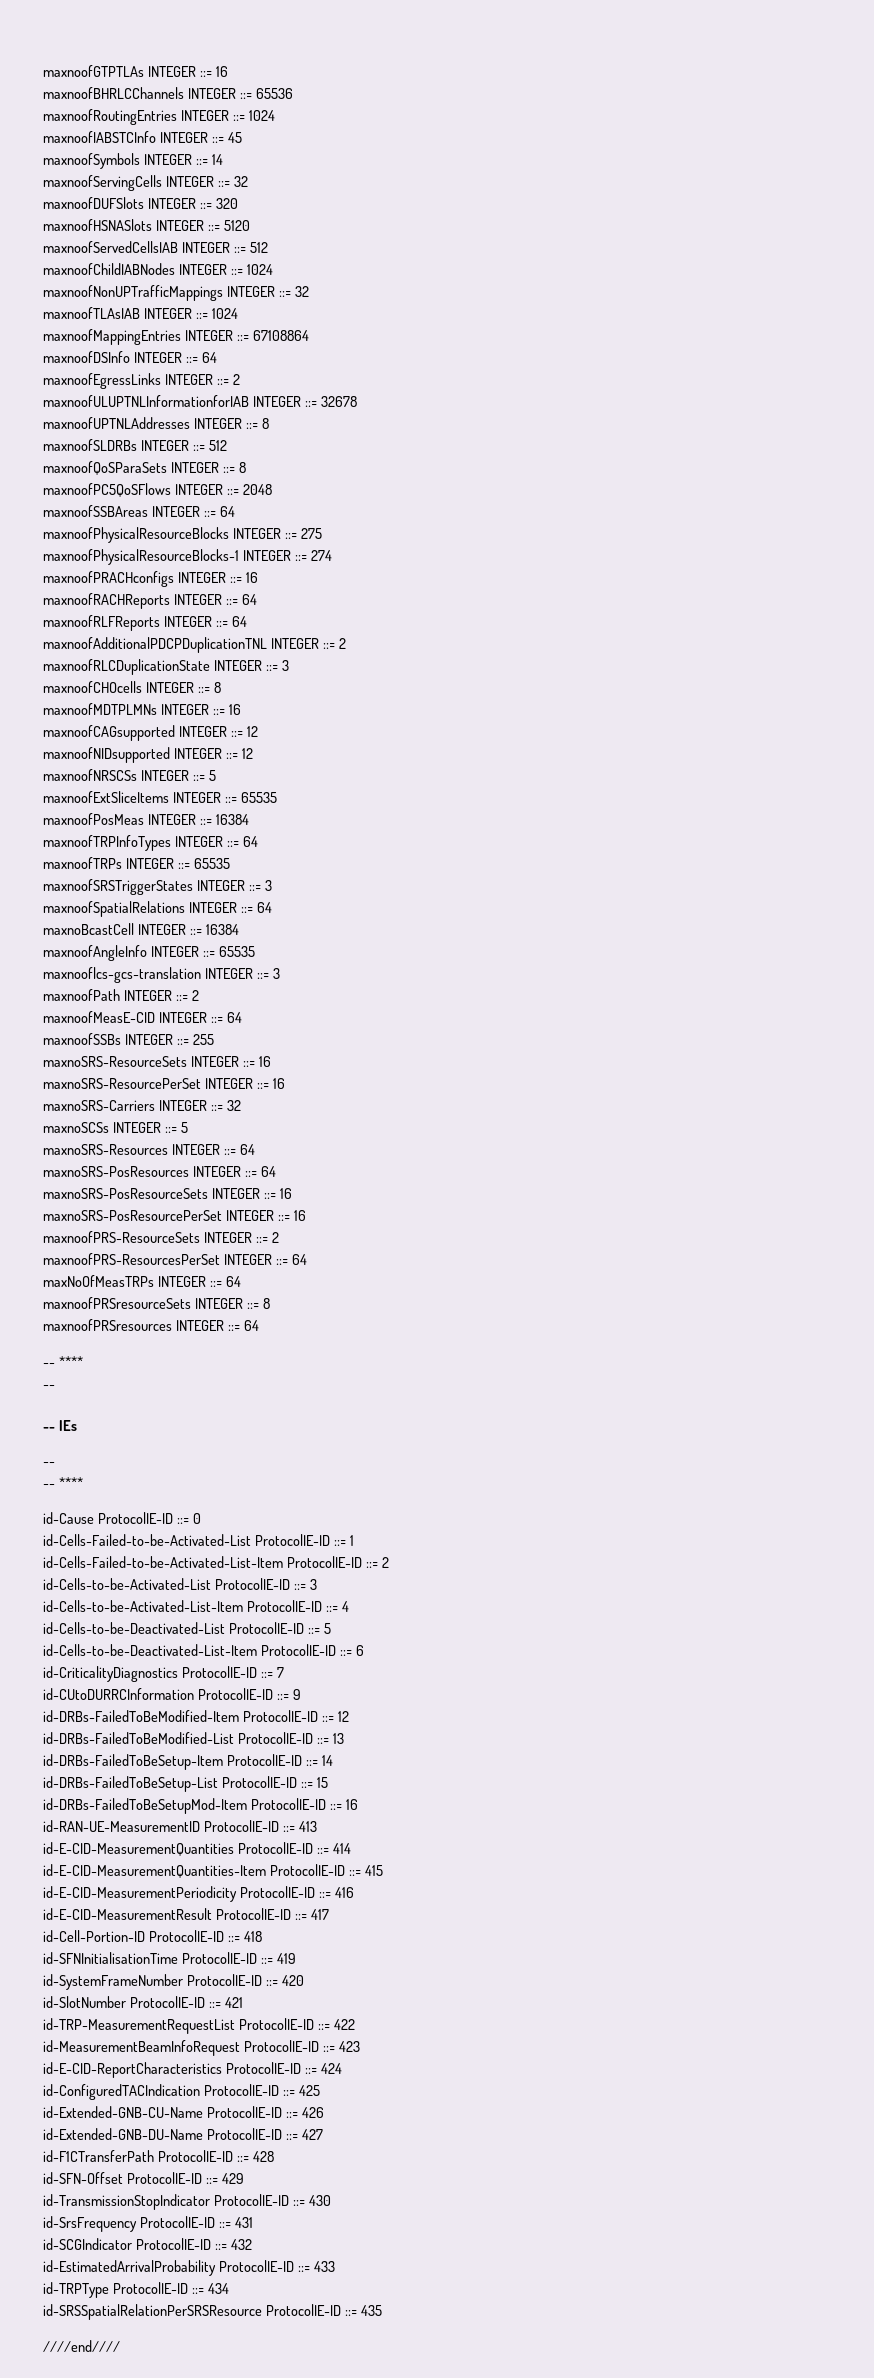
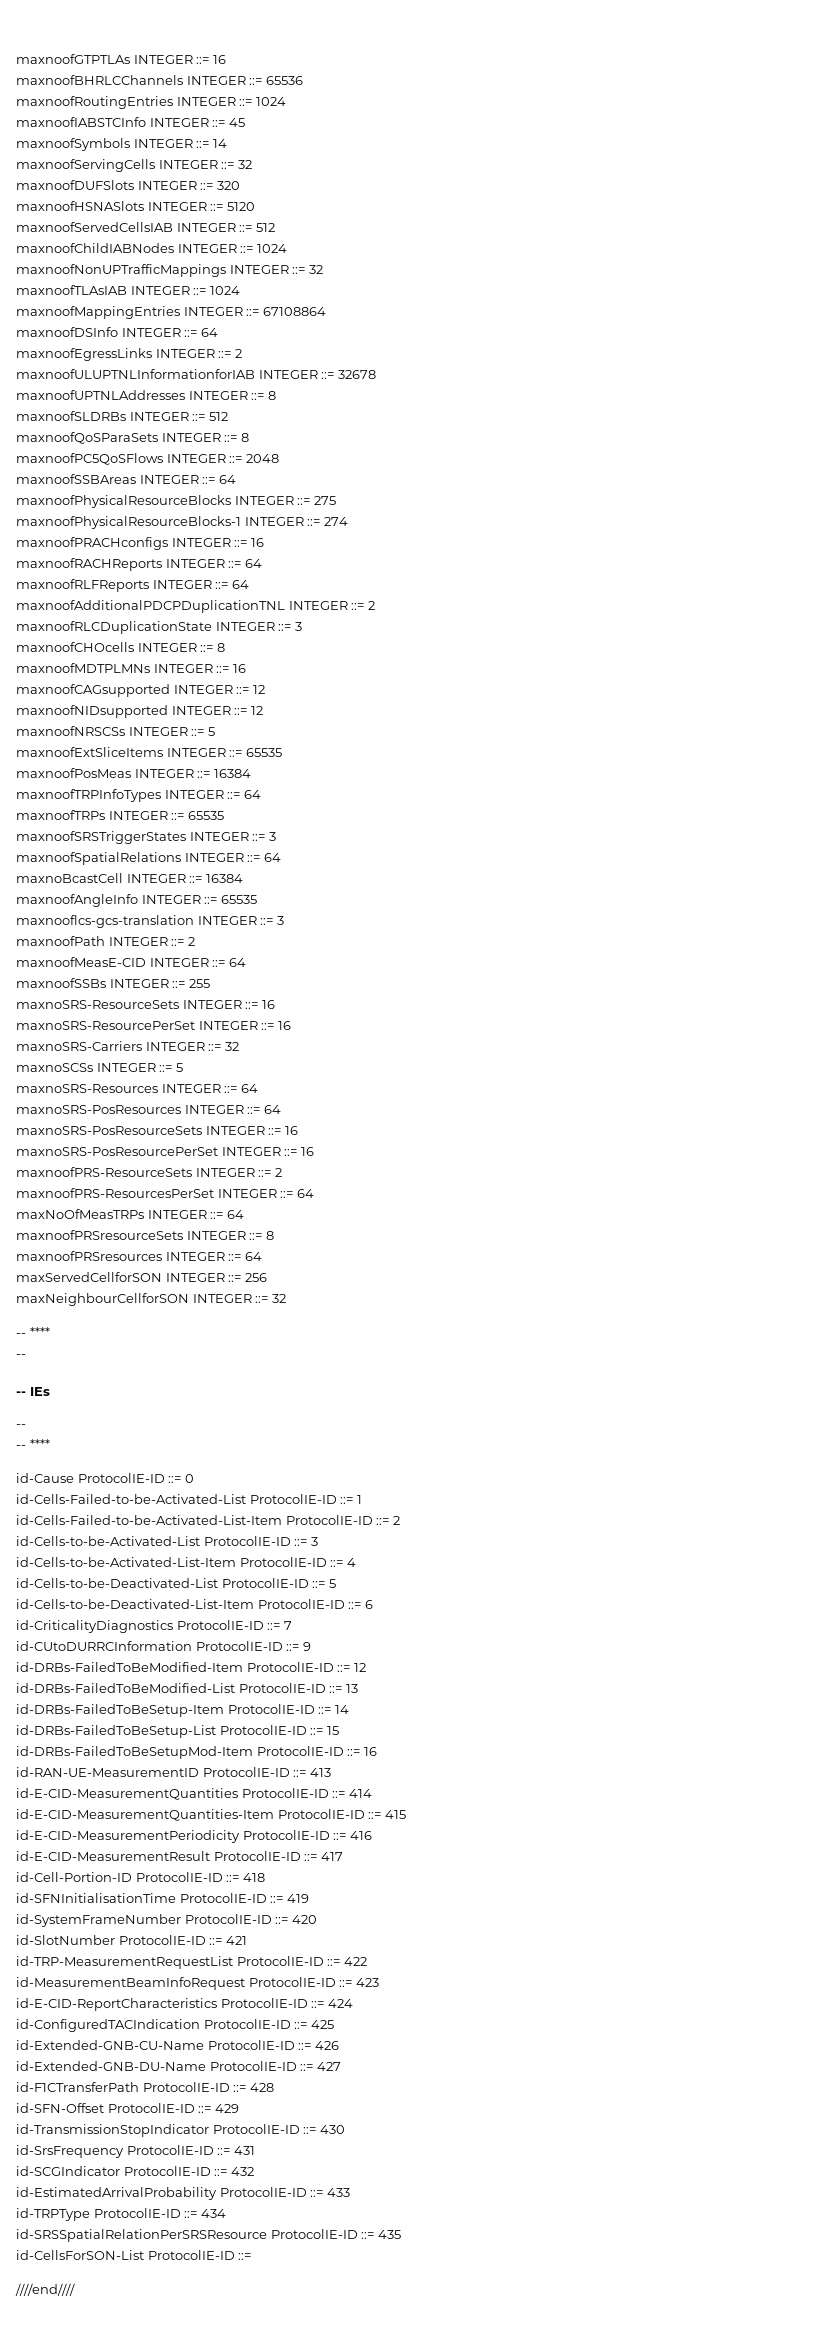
(259, 1325) none -> [16,1272,267,1282] [16,1293,286,1306] // maxServedCellforSON INTEGER ::= 256 // maxNeighbourCellforSON INTEGER ::= 32
(382, 2310) none -> [16,2250,252,2260] // id-CellsForSON-List ProtocolIE-ID ::=

